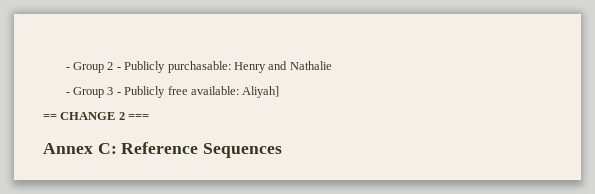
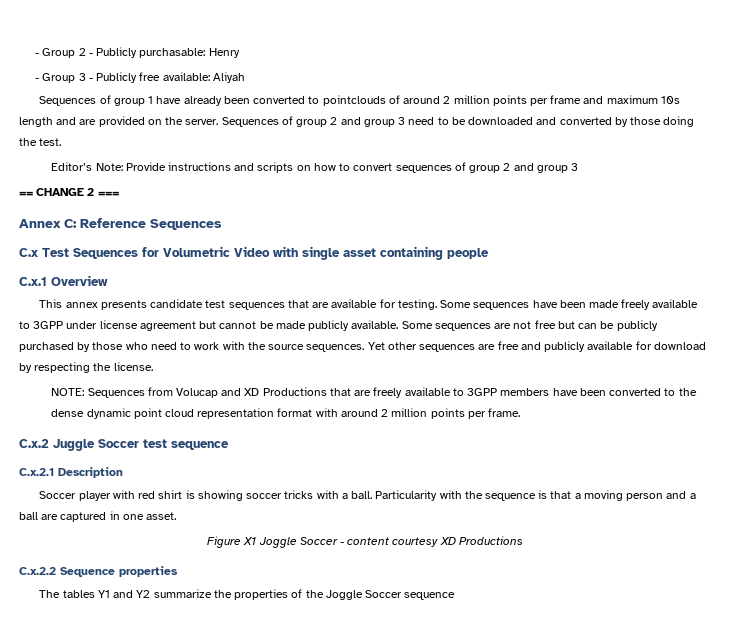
[268,61,332,70] and Nathalie -> (240, 53) none
[242,86,280,98] Aliyah] -> [212,72,245,83] [39,95,680,106] [19,116,695,127] [19,138,62,146] [51,162,579,173] Aliyah // Sequences of group 1 have already been converted to pointclouds of around 2 million points per frame and maximum 10s length and are provided on the server. Sequences of group 2 and group 3 need to be downloaded and converted by those doing the test. // Editor’s Note: Provide instructions and scripts on how to convert sequences of group 2 and group 3
(283, 150) none -> [19,246,489,260] [19,275,108,286] [39,299,699,310] [19,320,658,331] [19,341,706,352] [19,362,153,373] [51,387,697,398] [51,408,521,419] [19,439,229,451] [19,467,123,478] [39,490,696,501] [19,511,177,522] [207,536,523,548] [19,566,178,577] [39,589,456,600] // C.x Test Sequences for Volumetric Video with single asset containing people // C.x.1 Overview // This annex presents candidate test sequences that are available for testing. Some sequences have been made freely available to 3GPP under license agreement but cannot be made publicly available. Some sequences are not free but can be publicly purchased by those who need to work with the source sequences. Yet other sequences are free and publicly available for download by respecting the license. // NOTE: Sequences from Volucap and XD Productions that are freely available to 3GPP members have been converted to the dense dynamic point cloud representation format with around 2 million points per frame. // C.x.2 Juggle Soccer test sequence // C.x.2.1 Description // Soccer player with red shirt is showing soccer tricks with a ball. Particularity with the sequence is that a moving person and a ball are captured in one asset. // Figure X1 Joggle Soccer - content courtesy XD Productions // C.x.2.2 Sequence properties // The tables Y1 and Y2 summarize the properties of the Joggle Soccer sequence

